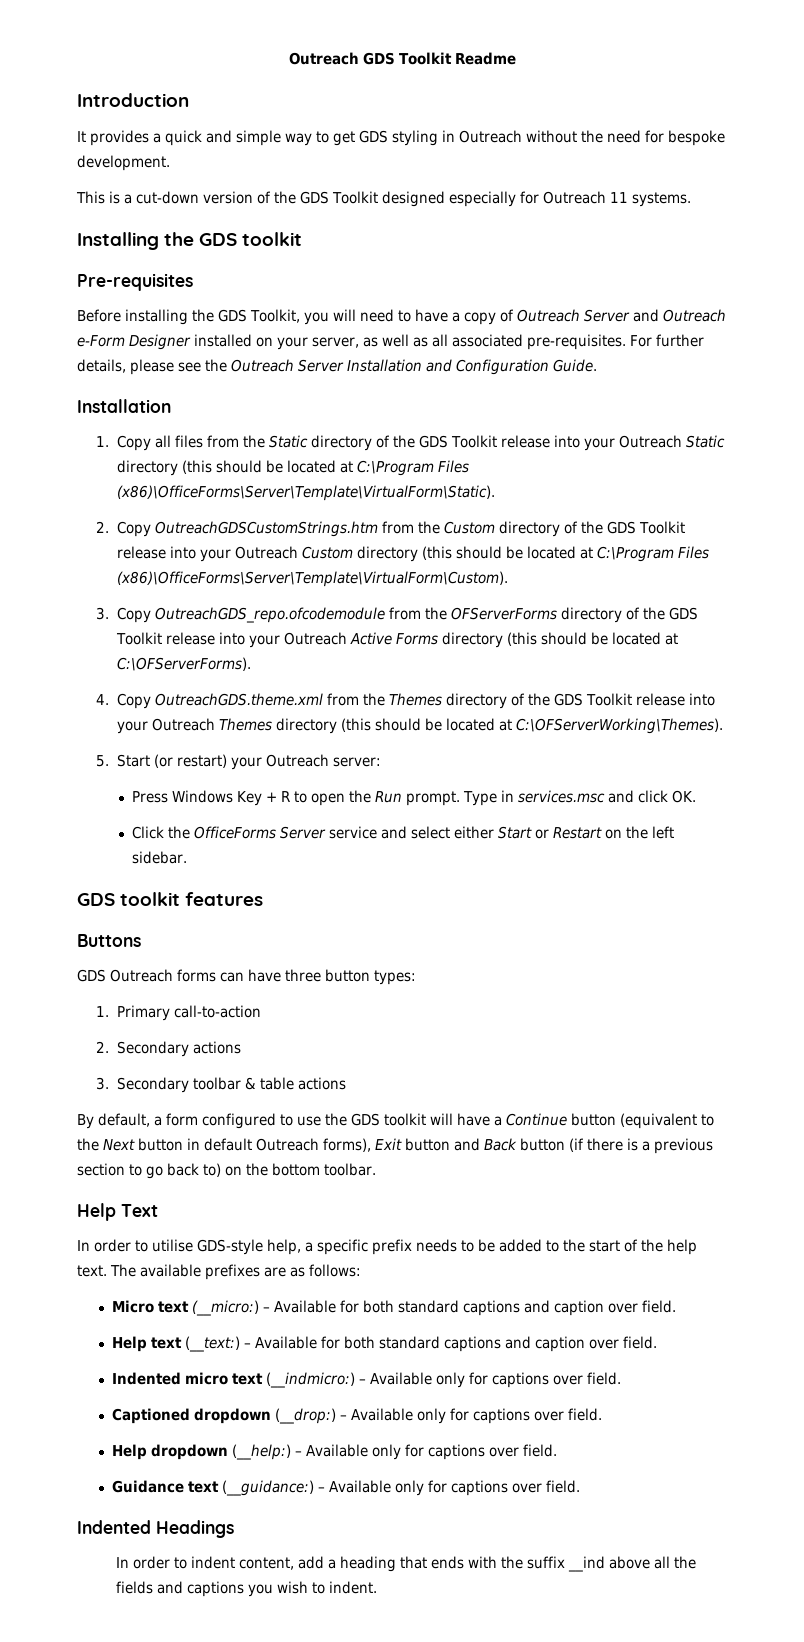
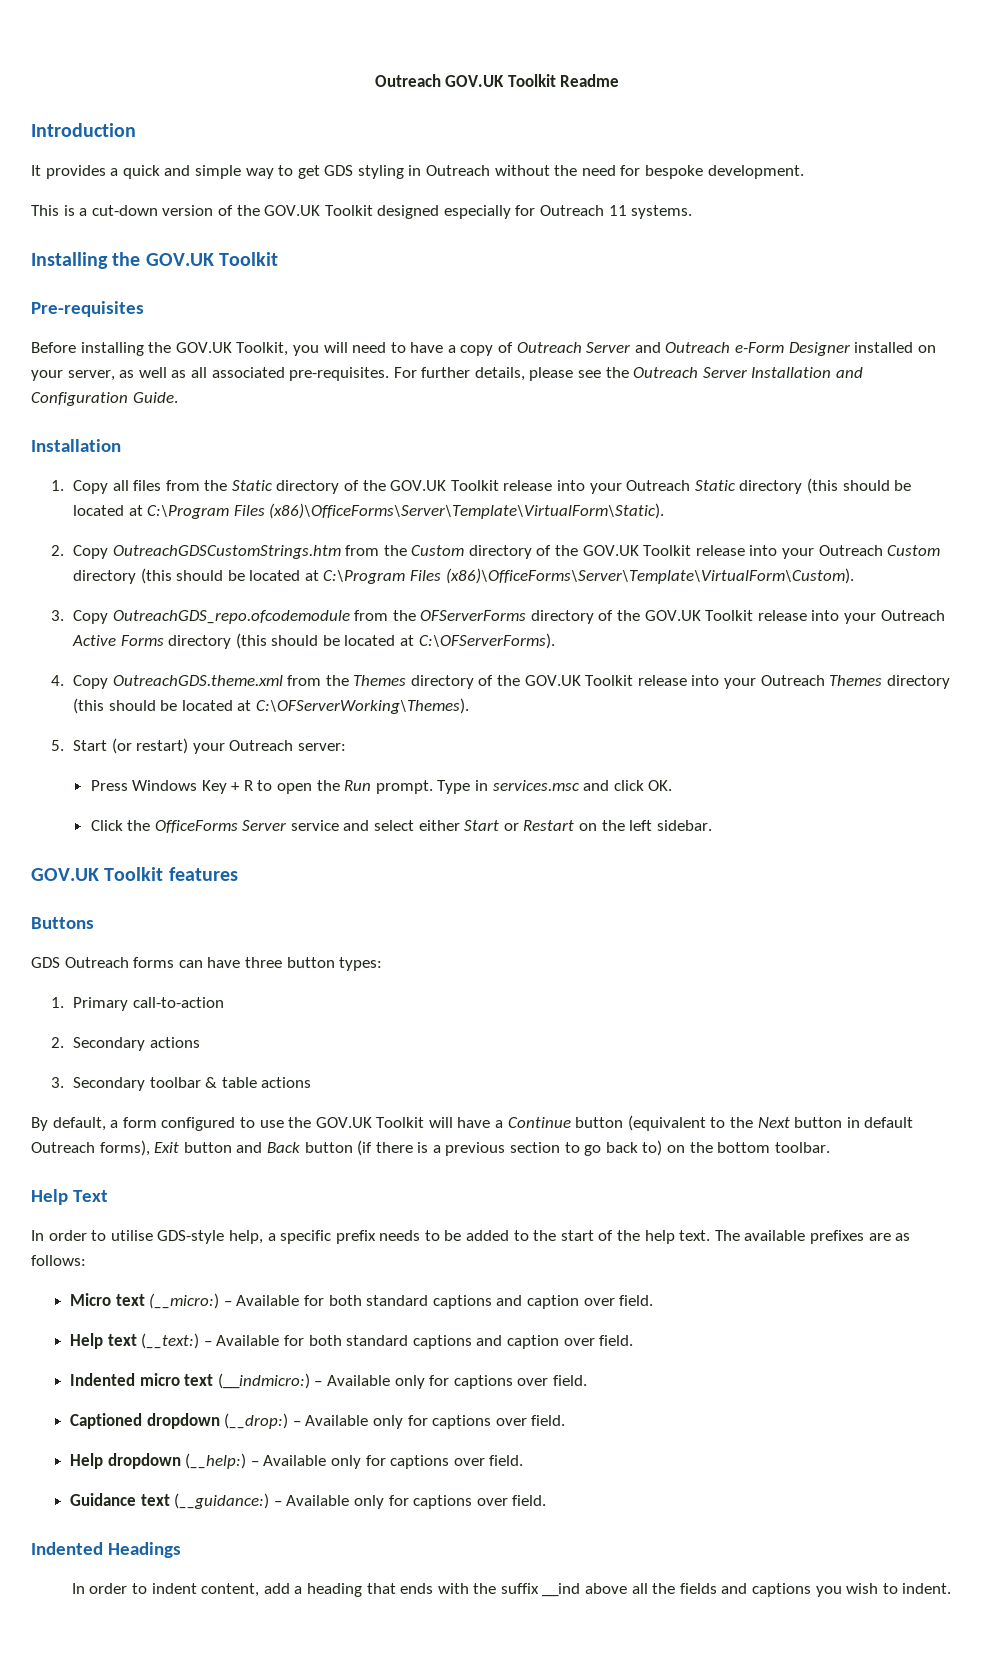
[288,52,395,65] Outreach GDS -> [374,74,505,87] Outreach GOV.UK
[300,191,329,204] GDS -> [264,205,321,216] GOV.UK
[199,232,303,246] GDS toolkit -> [145,252,278,266] GOV.UK Toolkit
[218,309,247,322] GDS -> [175,342,232,353] GOV.UK
[418,435,448,448] GDS -> [390,480,447,491] GOV.UK
[606,521,636,534] GDS -> [582,545,639,556] GOV.UK
[668,607,698,620] GDS -> [644,610,701,621] GOV.UK
[553,693,583,706] GDS -> [524,675,581,686] GOV.UK
[77,892,181,906] GDS toolkit -> [31,867,164,881] GOV.UK Toolkit
[351,1113,426,1126] GDS toolkit -> [315,1117,425,1128] GOV.UK Toolkit

